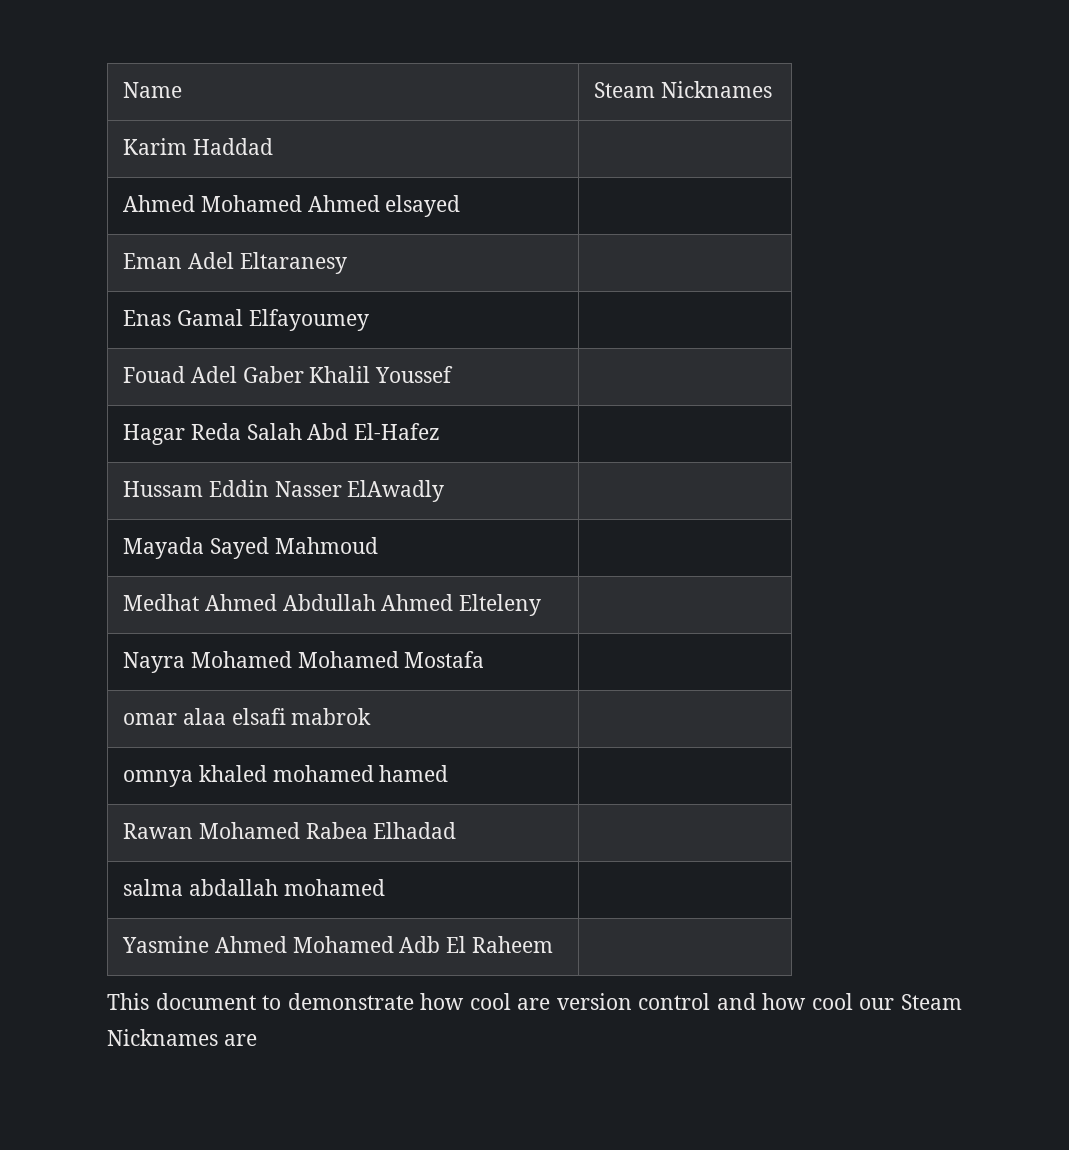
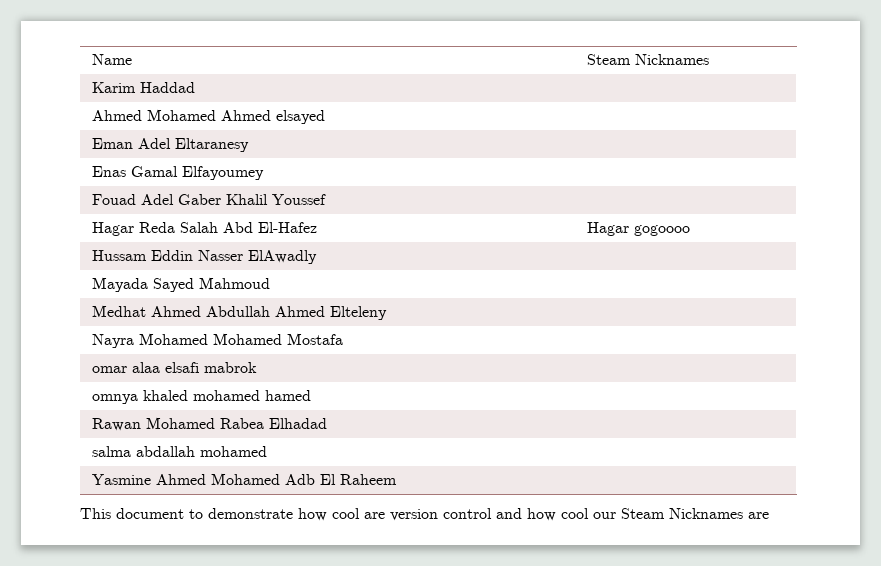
(441, 431) none -> [587,222,691,236] Hagar gogoooo

